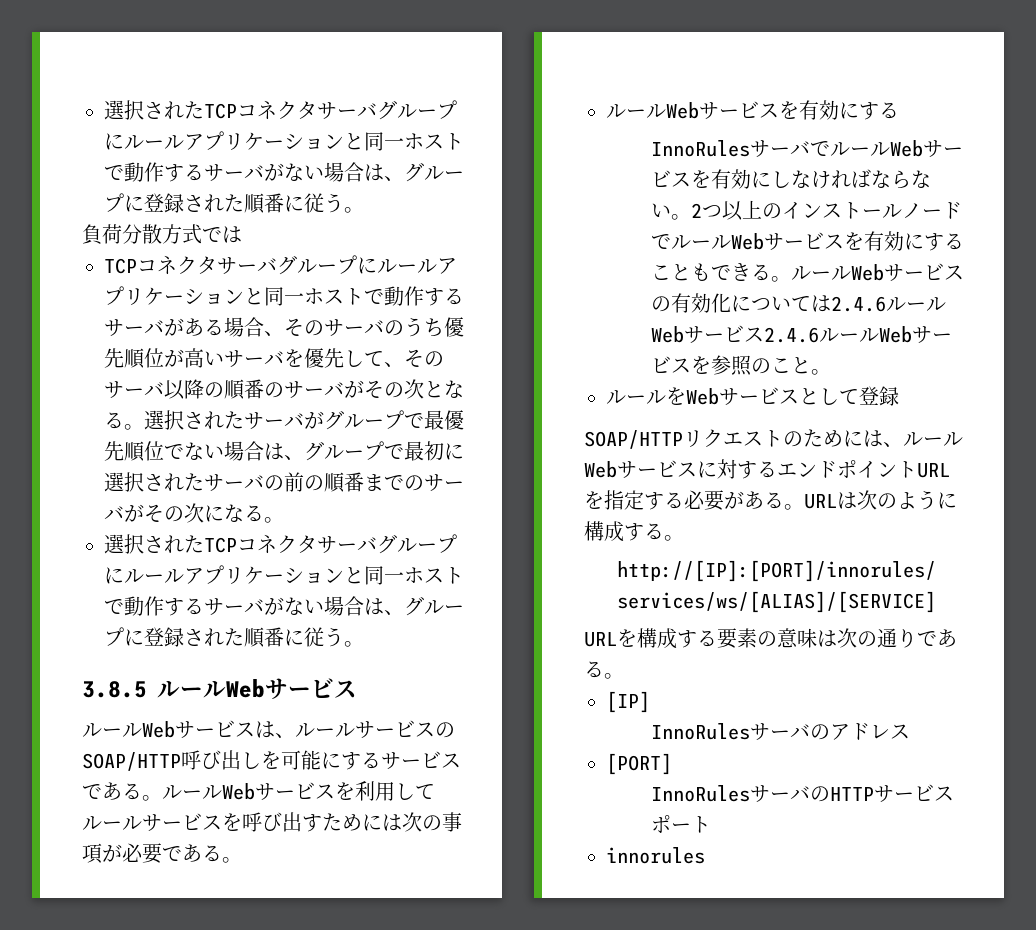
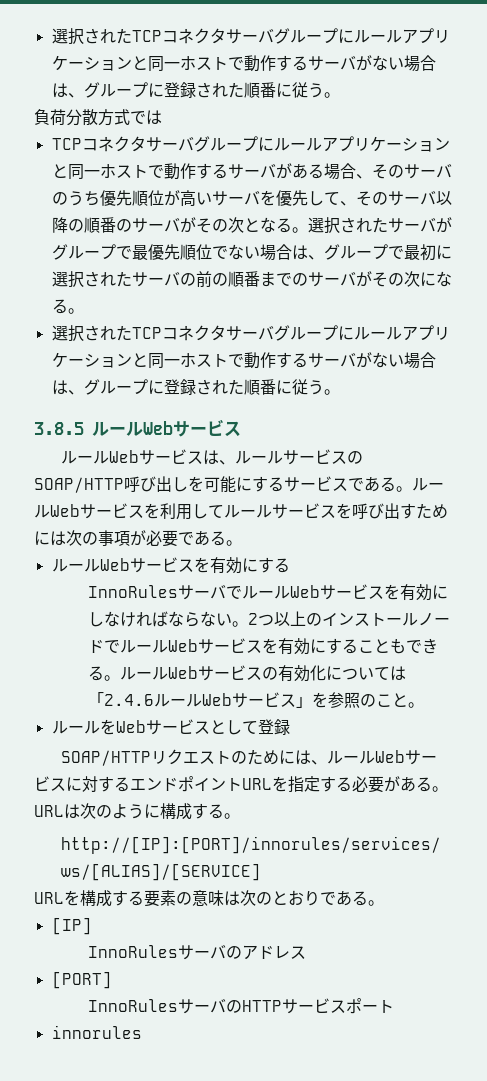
[830,296,946,312] [650,325,952,343] [650,356,691,373] 2.4.6ルールWebサービス2.4.6ルールWebサービス -> [88,692,313,708] 「2.4.6ルールWebサービス」
[877,628,897,648] 通 -> [272,890,304,905] とお

